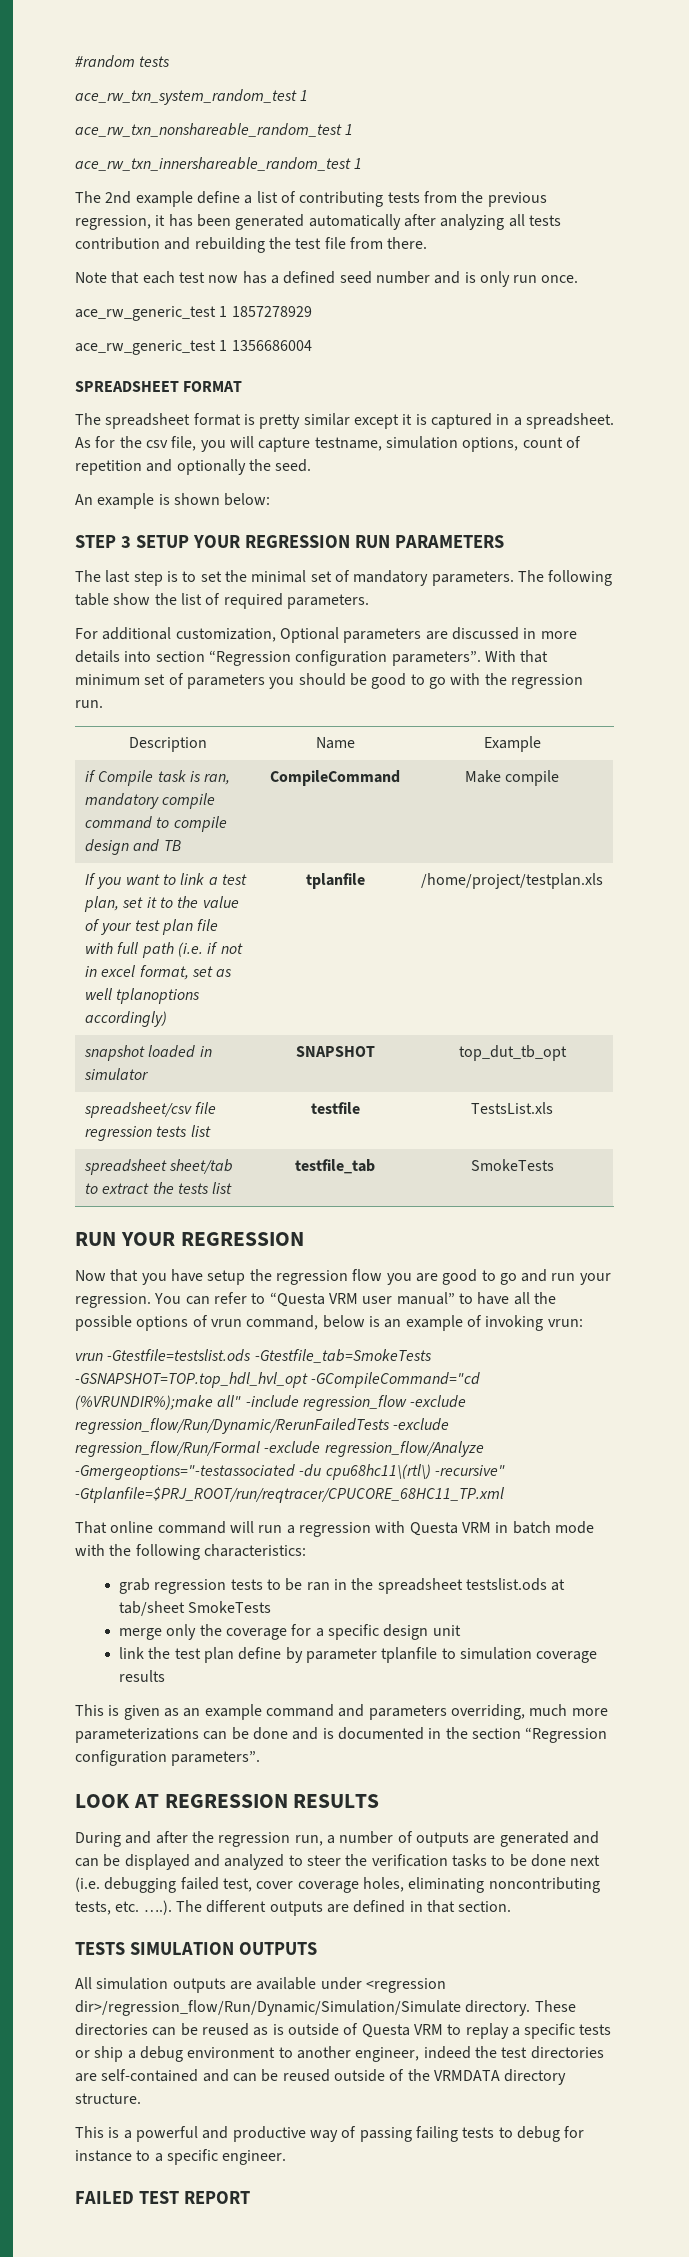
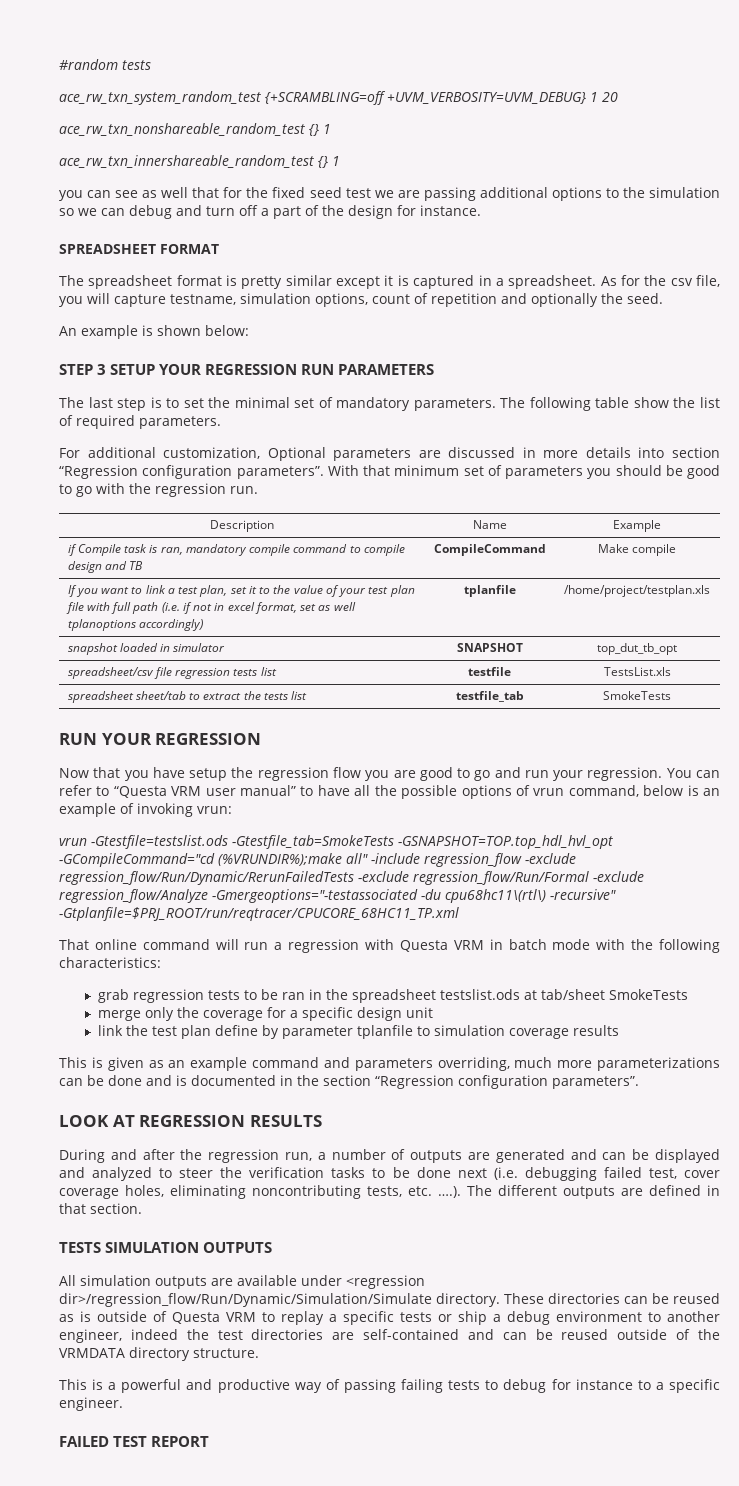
[300,90,309,101] 1 -> [265,91,618,105] {+SCRAMBLING=off +UVM_VERBOSITY=UVM_DEBUG} 1 20
(342, 130) none -> [309,124,319,136] {}
[354,158,363,169] [75,191,547,207] [75,214,561,230] [75,237,428,253] [75,271,579,287] [75,306,312,321] [75,340,312,355] 1 // The 2nd example define a list of contributing tests from the previous regression, it has been generated automatically after analyzing all tests contribution and rebuilding the test file from there. // Note that each test now has a defined seed number and is only run once. // ace_rw_generic_test 1 1857278929 // ace_rw_generic_test 1 1356686004 -> [318,156,340,168] [59,187,720,201] [59,205,481,219] {} 1 // you can see as well that for the fixed seed test we are passing additional options to the simulation so we can debug and turn off a part of the design for instance.

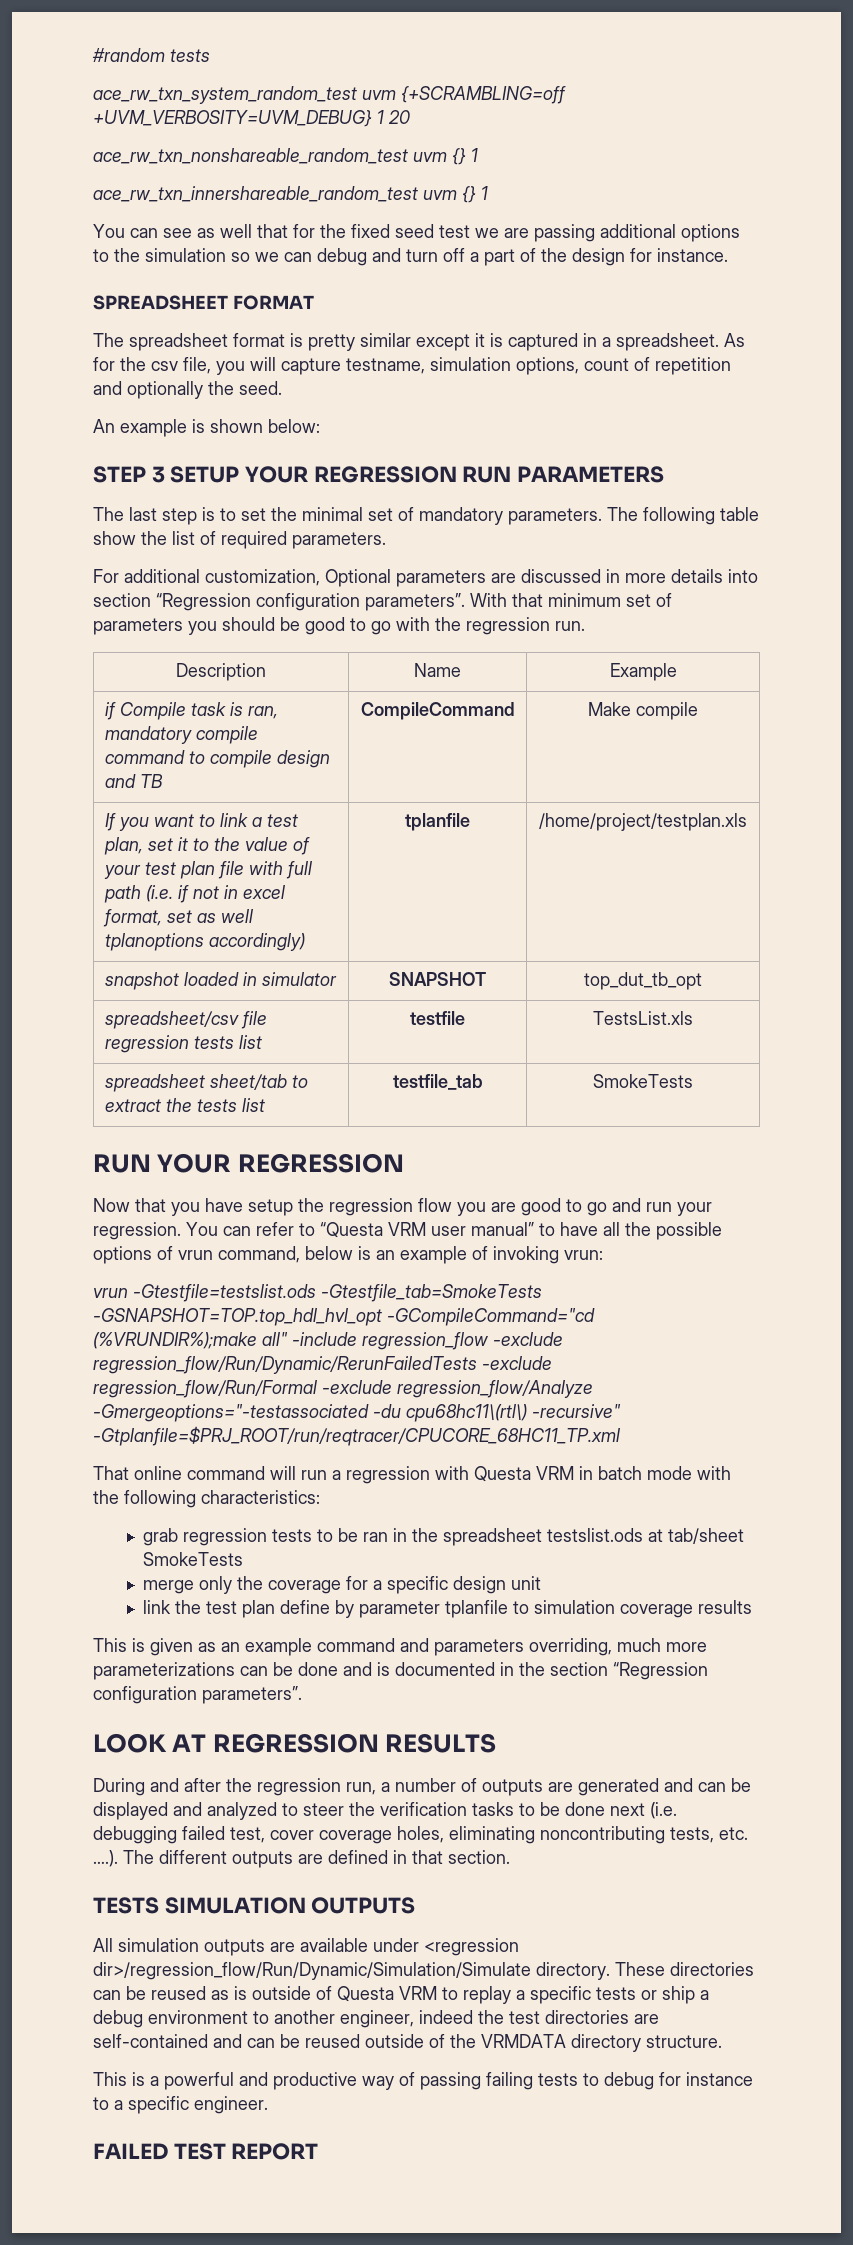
(261, 98) none -> [362,90,396,100] uvm
(305, 129) none -> [413,152,447,162] uvm
[318,156,340,168] [59,190,83,201] {} 1 // you -> [423,186,488,203] [93,224,125,238] uvm {} 1 // You

